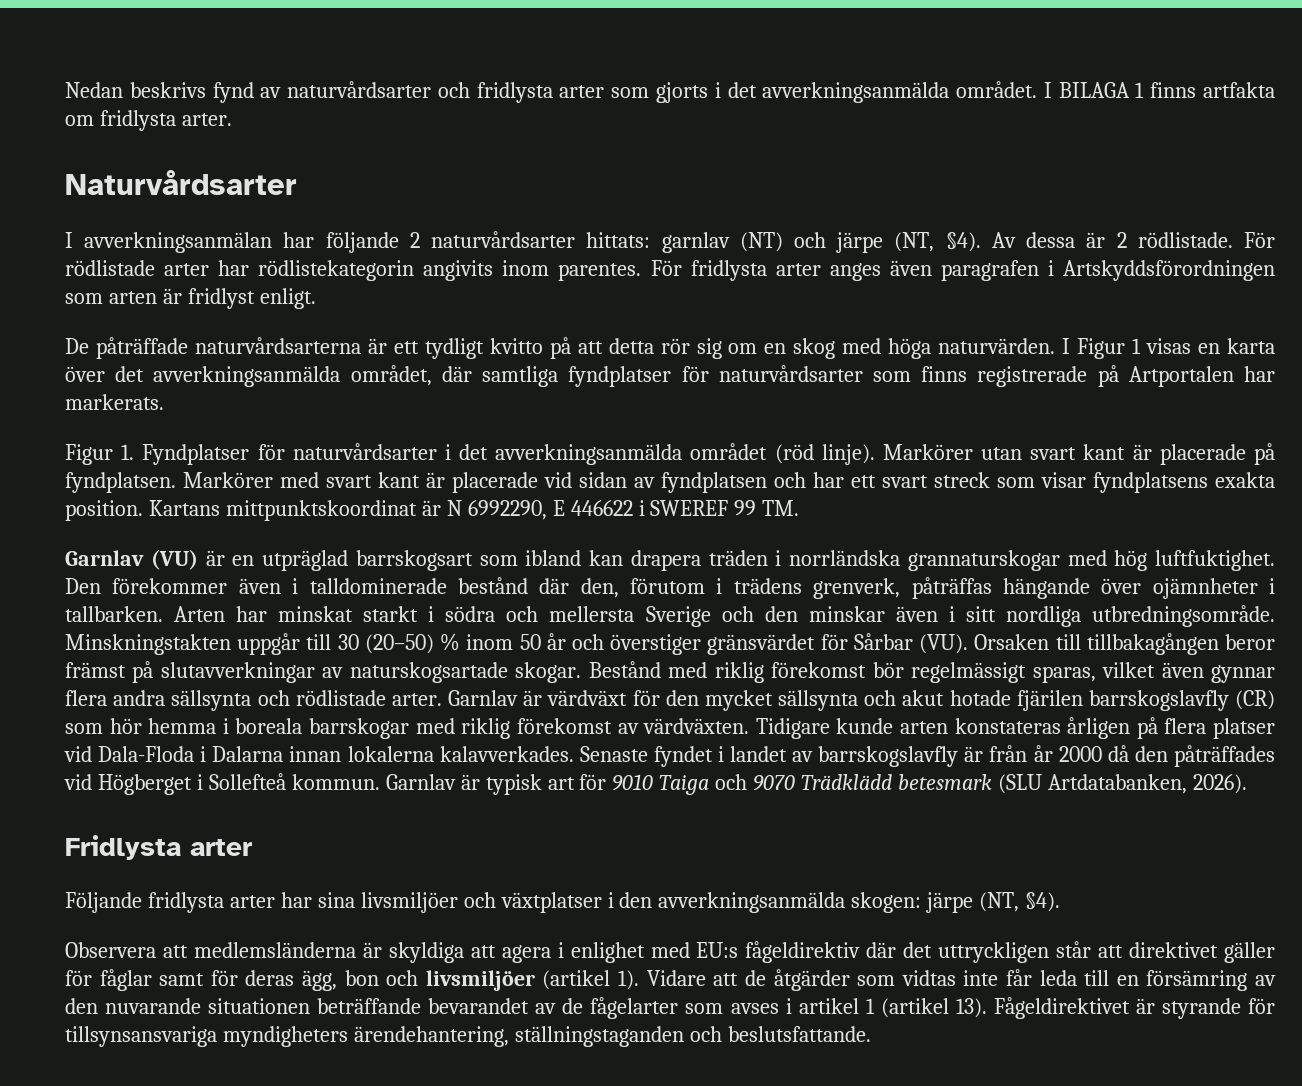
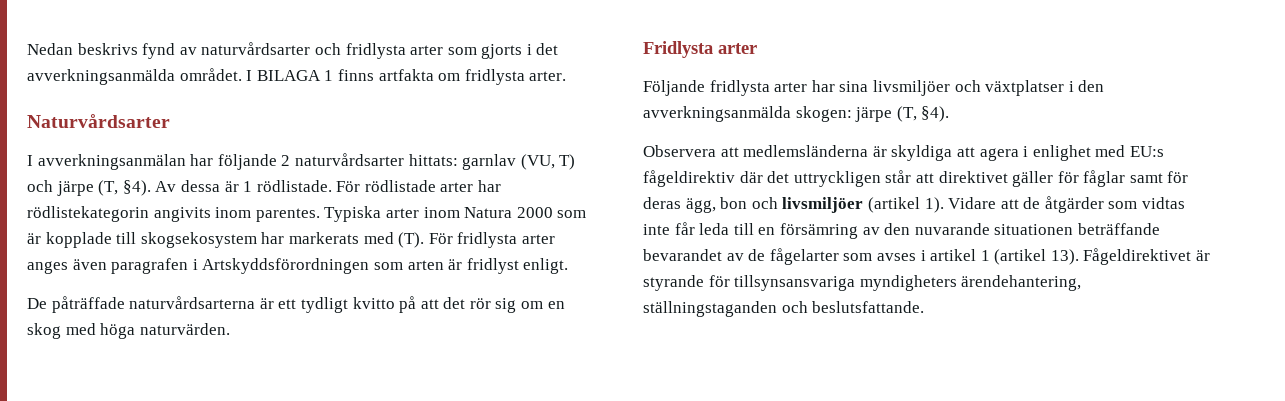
[739,232,783,252] (NT) -> [520,154,576,170] (VU, T)
[894,232,935,252] (NT, -> [98,180,119,196] (T,
[1116,232,1127,248] 2 -> [243,181,253,192] 1
(642, 272) none -> [324,206,587,222] [27,232,425,248] Typiska arter inom Natura 2000 som är kopplade till skogsekosystem har markerats med (T).
[608,338,654,354] detta -> [443,297,466,309] det
[1062,338,1276,359] [65,365,1275,387] [65,394,164,410] [65,443,1275,465] [65,472,1275,493] [65,500,800,521] [65,549,1275,571] [65,577,1275,599] [65,605,1275,627] [65,633,1275,655] [65,661,1276,683] [65,690,1275,711] [65,717,1275,739] [64,745,1276,767] [64,773,1247,795] I Figur 1 visas en karta över det avverkningsanmälda området, där samtliga fyndplatser för naturvårdsarter som finns registrerade på Artportalen har markerats. // Figur 1. Fyndplatser för naturvårdsarter i det avverkningsanmälda området (röd linje). Markörer utan svart kant är placerade på fyndplatsen. Markörer med svart kant är placerade vid sidan av fyndplatsen och har ett svart streck som visar fyndplatsens exakta position. Kartans mittpunktskoordinat är N 6992290, E 446622 i SWEREF 99 TM. // Garnlav (VU) är en utpräglad barrskogsart som ibland kan drapera träden i norrländska grannaturskogar med hög luftfuktighet. Den förekommer även i talldominerade bestånd där den, förutom i trädens grenverk, påträffas hängande över ojämnheter i tallbarken. Arten har minskat starkt i södra och mellersta Sverige och den minskar även i sitt nordliga utbredningsområde. Minskningstakten uppgår till 30 (20–50) % inom 50 år och överstiger gränsvärdet för Sårbar (VU). Orsaken till tillbakagången beror främst på slutavverkningar av naturskogsartade skogar. Bestånd med riklig förekomst bör regelmässigt sparas, vilket även gynnar flera andra sällsynta och rödlistade arter. Garnlav är värdväxt för den mycket sällsynta och akut hotade fjärilen barrskogslavfly (CR) som hör hemma i boreala barrskogar med riklig förekomst av värdväxten. Tidigare kunde arten konstateras årligen på flera platser vid Dala-Floda i Dalarna innan lokalerna kalavverkades. Senaste fyndet i landet av barrskogslavfly är från år 2000 då den påträffades vid Högberget i Sollefteå kommun. Garnlav är typisk art för 9010 Taiga och 9070 Trädklädd betesmark (SLU Artdatabanken, 2026). -> (230, 329) none
[979,892,1020,912] (NT, -> [896,106,917,122] (T,

